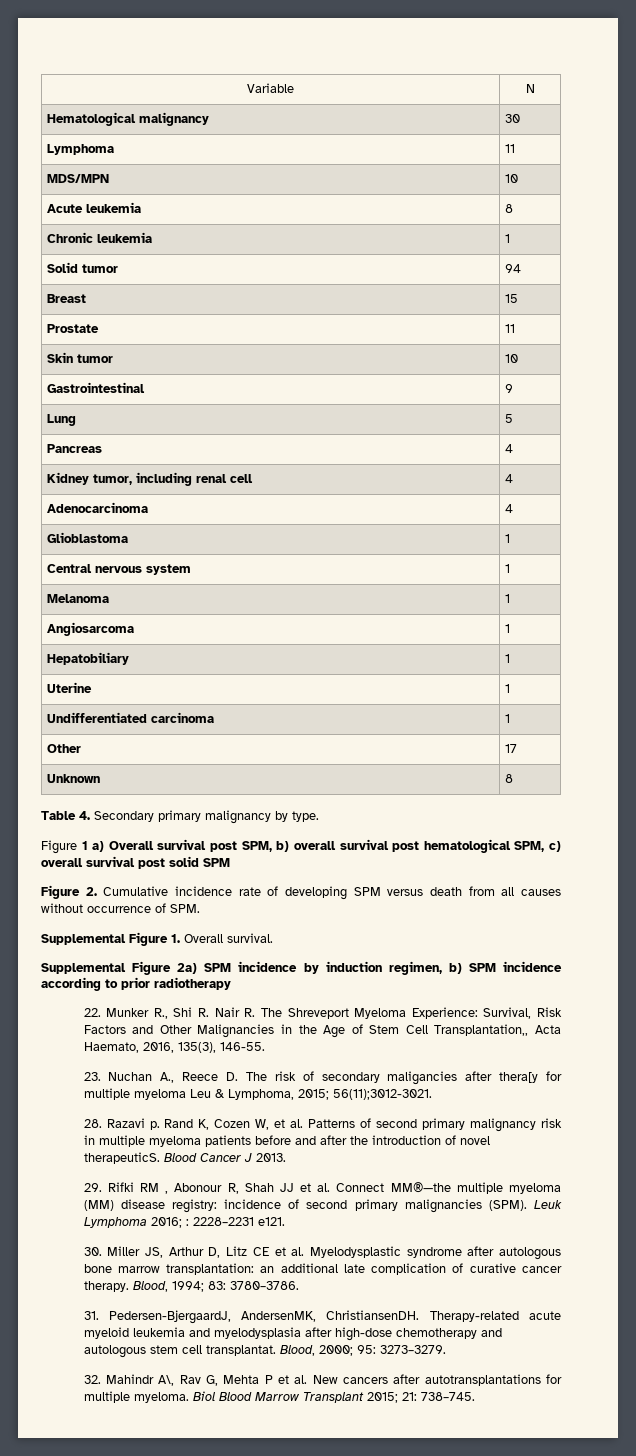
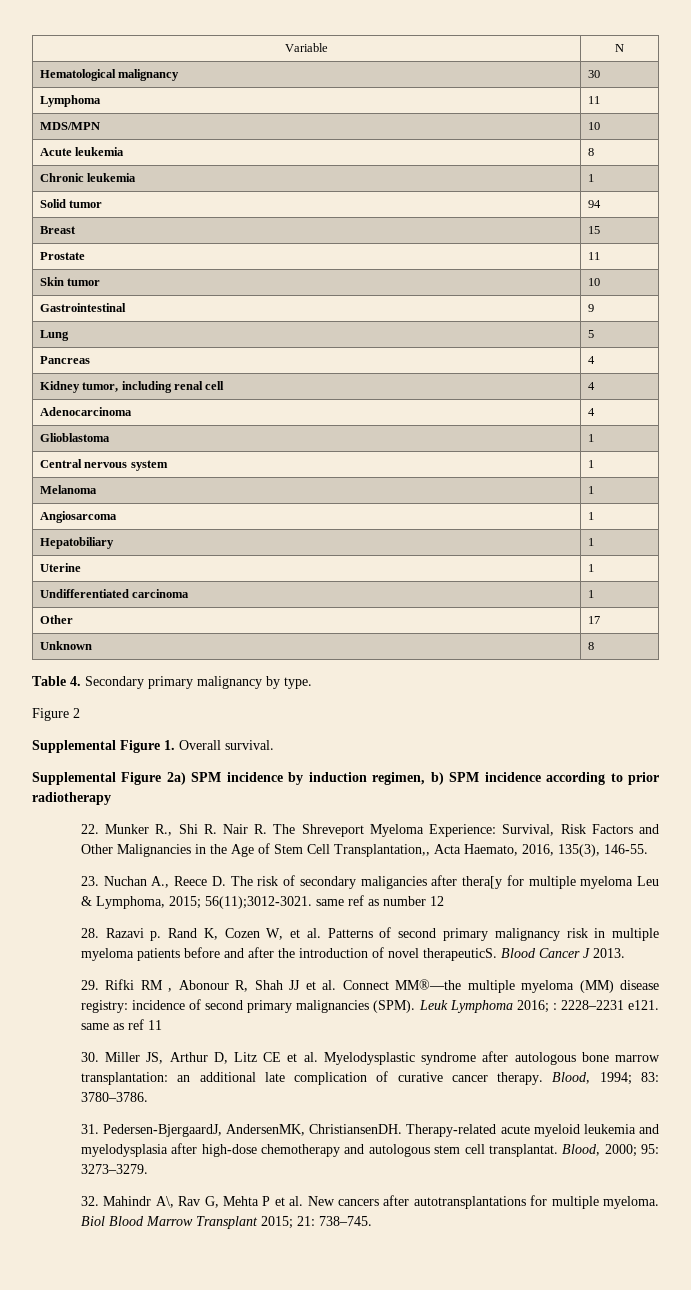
[81,839,562,853] [41,856,230,869] [41,885,562,900] [41,903,200,913] 1 a) Overall survival post SPM, b) overall survival post hematological SPM, c) overall survival post solid SPM // Figure 2. Cumulative incidence rate of developing SPM versus death from all causes without occurrence of SPM. -> [73,708,80,718] 2
(432, 1094) none -> [315,895,444,906] same ref as number 12
(285, 1221) none -> [80,1019,162,1030] same as ref 11

